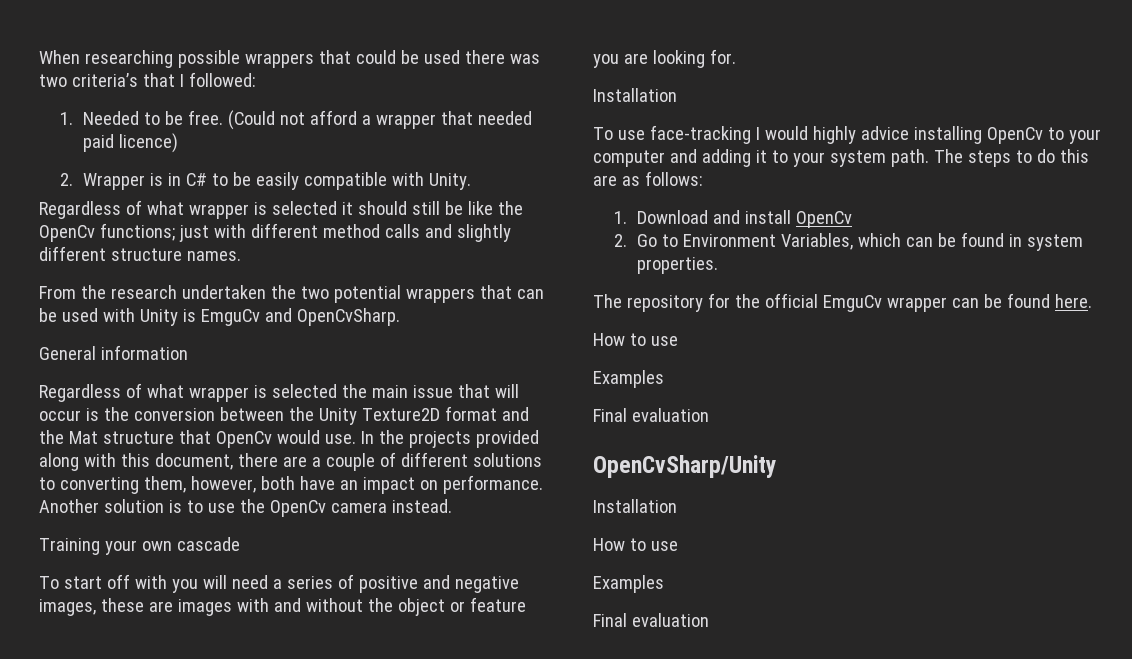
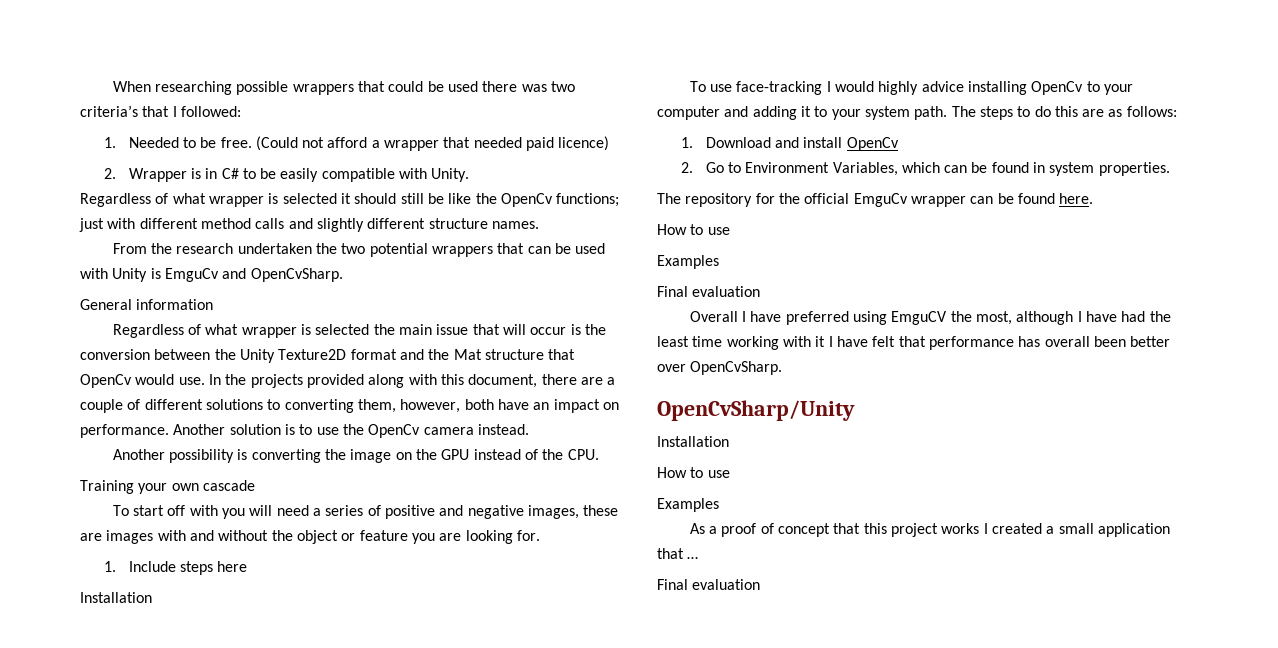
(452, 506) none -> [112,449,599,463] // Another possibility is converting the image on the GPU instead of the CPU.
(736, 56) none -> [104,561,248,575] // 1. Include steps here
(709, 415) none -> [689,311,1171,325] [657,336,1171,350] [657,361,783,375] // Overall I have preferred using EmguCV the most, although I have had the least time working with it I have felt that performance has overall been better over OpenCvSharp.
(664, 584) none -> [689,523,1171,537] [657,548,699,559] // As a proof of concept that this project works I created a small application that …

